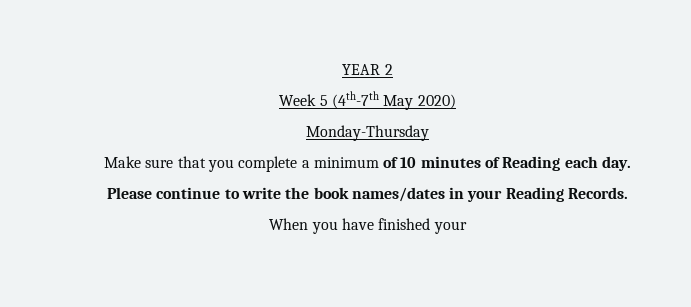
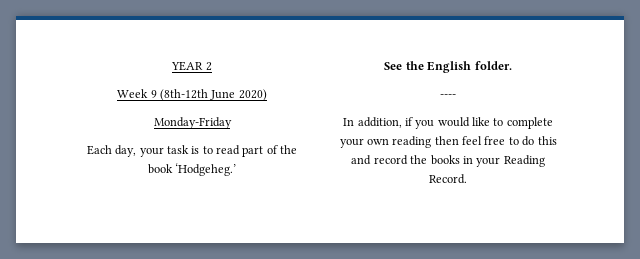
[319,91,456,110] [306,125,429,141] [103,156,632,172] [106,187,629,202] [269,218,467,234] 5 (4th-7th May 2020) // Monday-Thursday // Make sure that you complete a minimum of 10 minutes of Reading each day. // Please continue to write the book names/dates in your Reading Records. // When you have finished your -> [150,89,267,101] [153,117,232,129] [86,145,298,157] [147,163,237,176] [384,61,512,73] [440,94,456,98] [343,117,553,129] [339,136,557,148] [351,155,545,167] [429,174,467,184] 9 (8th-12th June 2020) // Monday-Friday // Each day, your task is to read part of the book ‘Hodgeheg.’ // See the English folder. // ---- // In addition, if you would like to complete your own reading then feel free to do this and record the books in your Reading Record.

